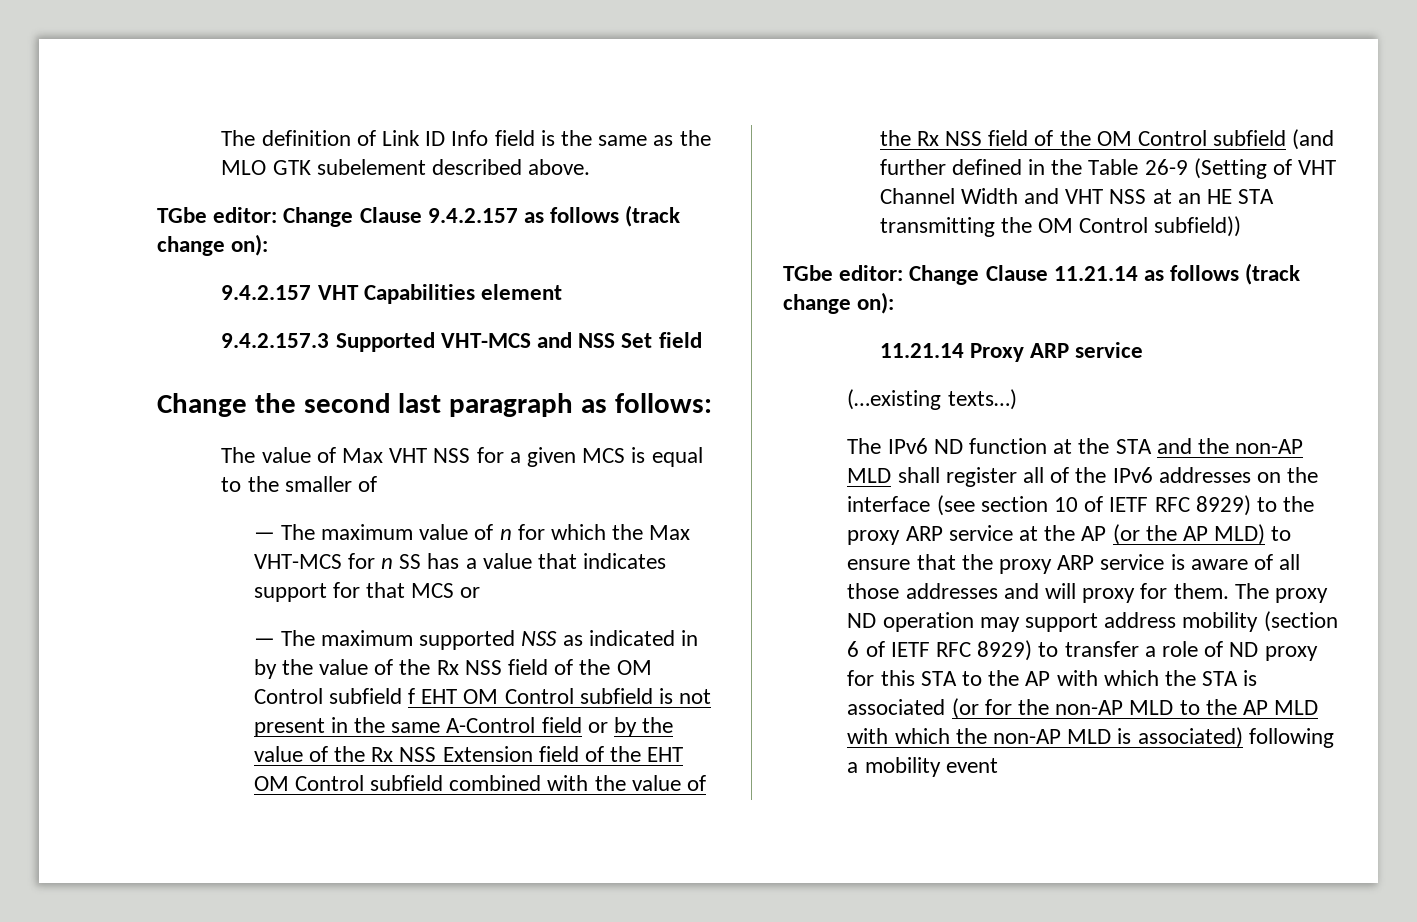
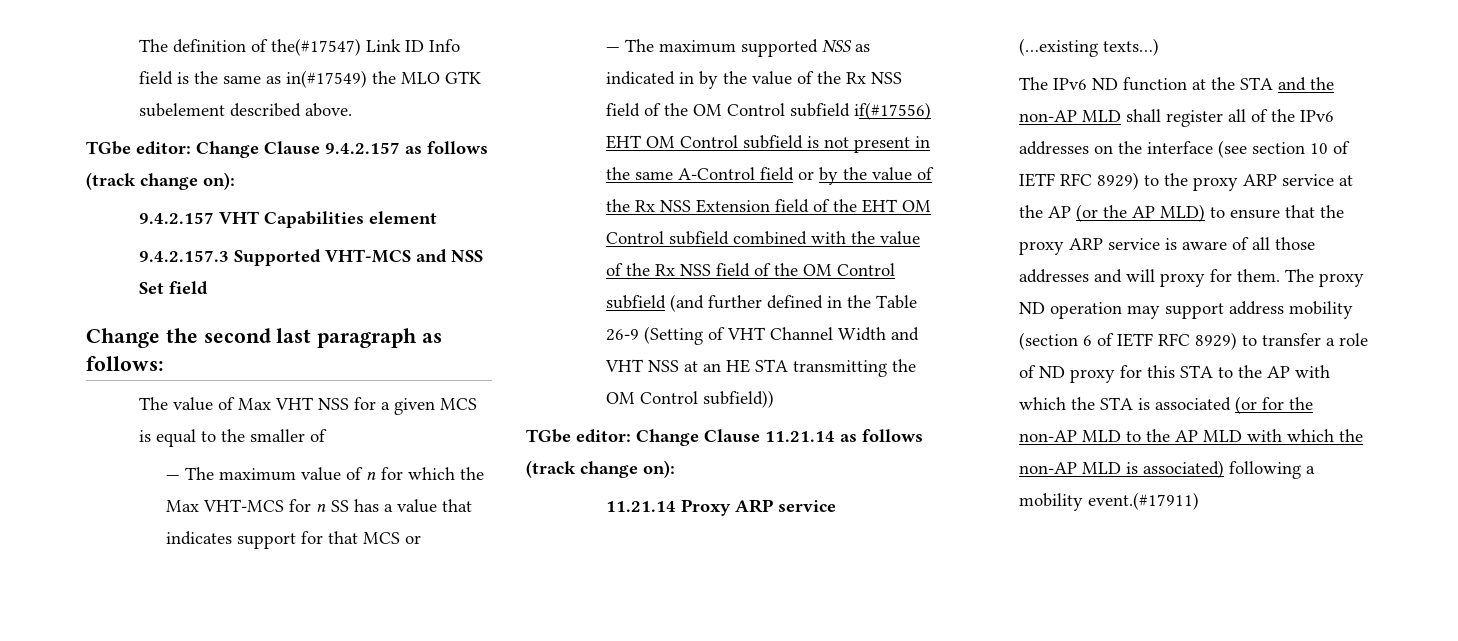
(376, 138) none -> [271,38,362,56] the(#17547)
(674, 140) none -> [286,70,368,88] in(#17549)
[407,688,415,704] f -> [853,102,931,120] if(#17556)
[945,758,998,773] event -> [1088,492,1200,510] event.(#17911)

